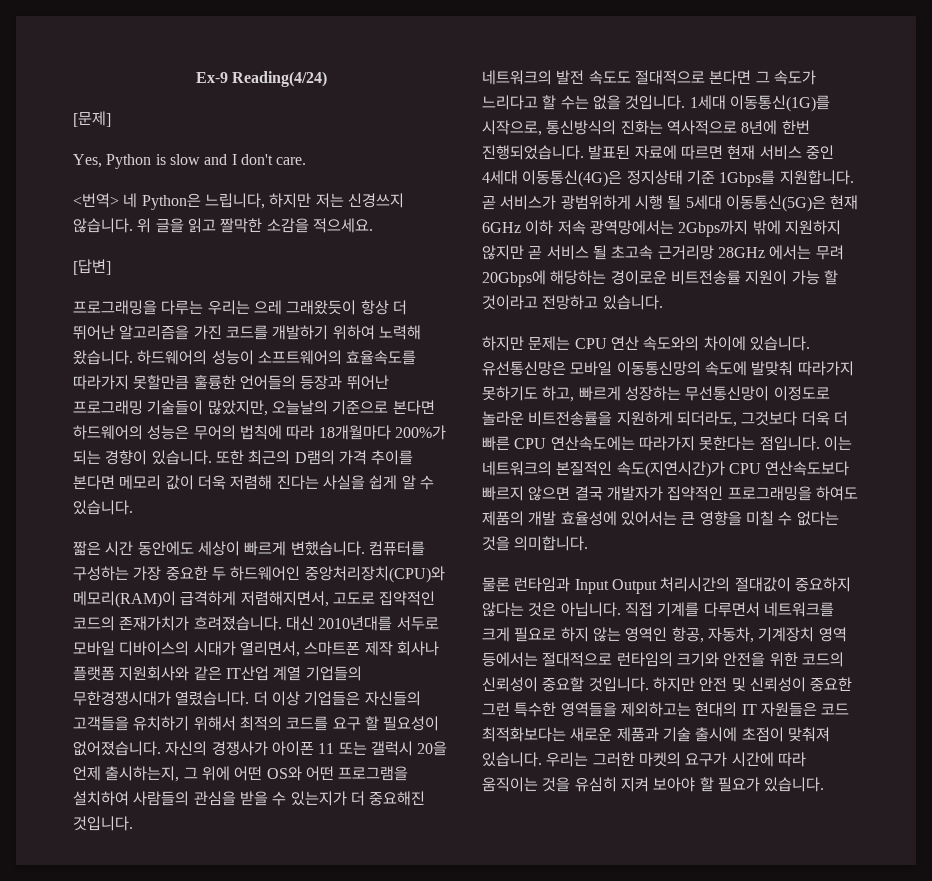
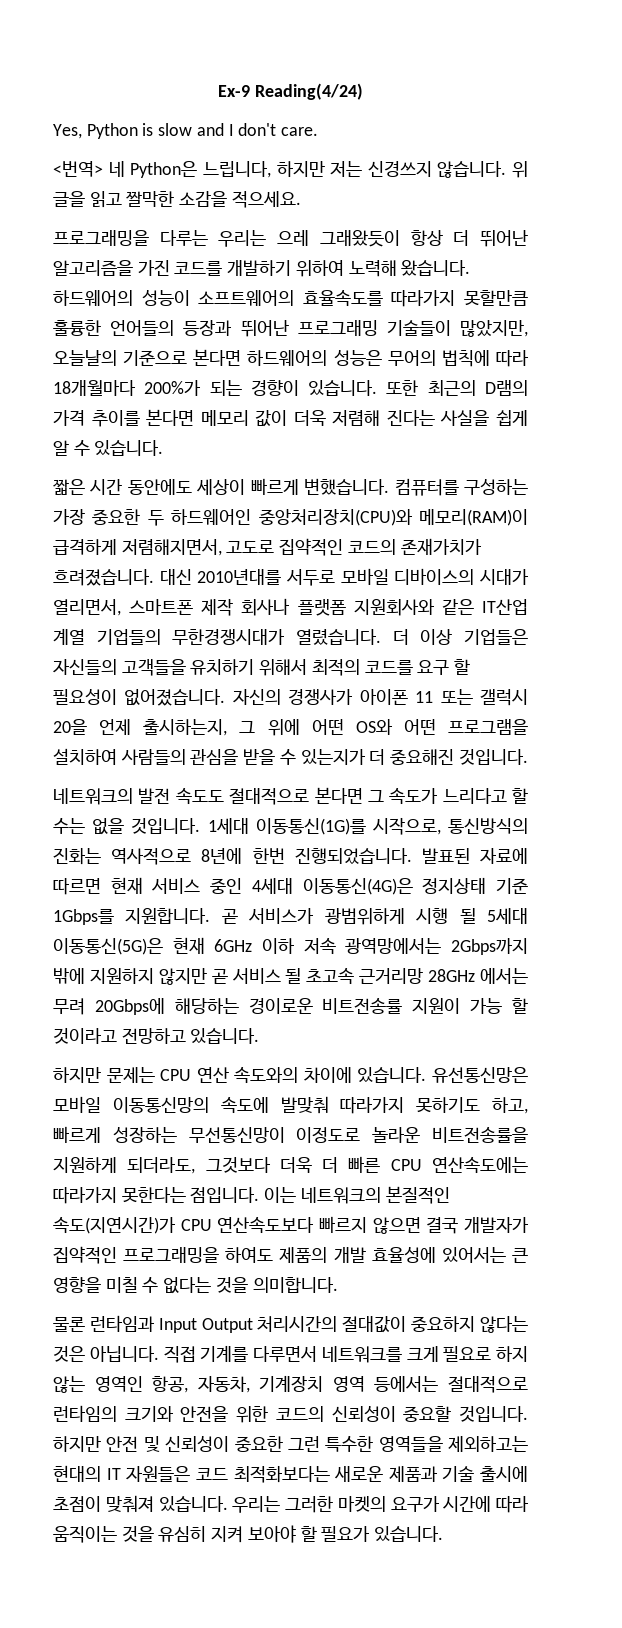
[73,111,111,127] // [문제] -> (363, 91) none
[73,259,111,275] // [답변] -> (301, 199) none

